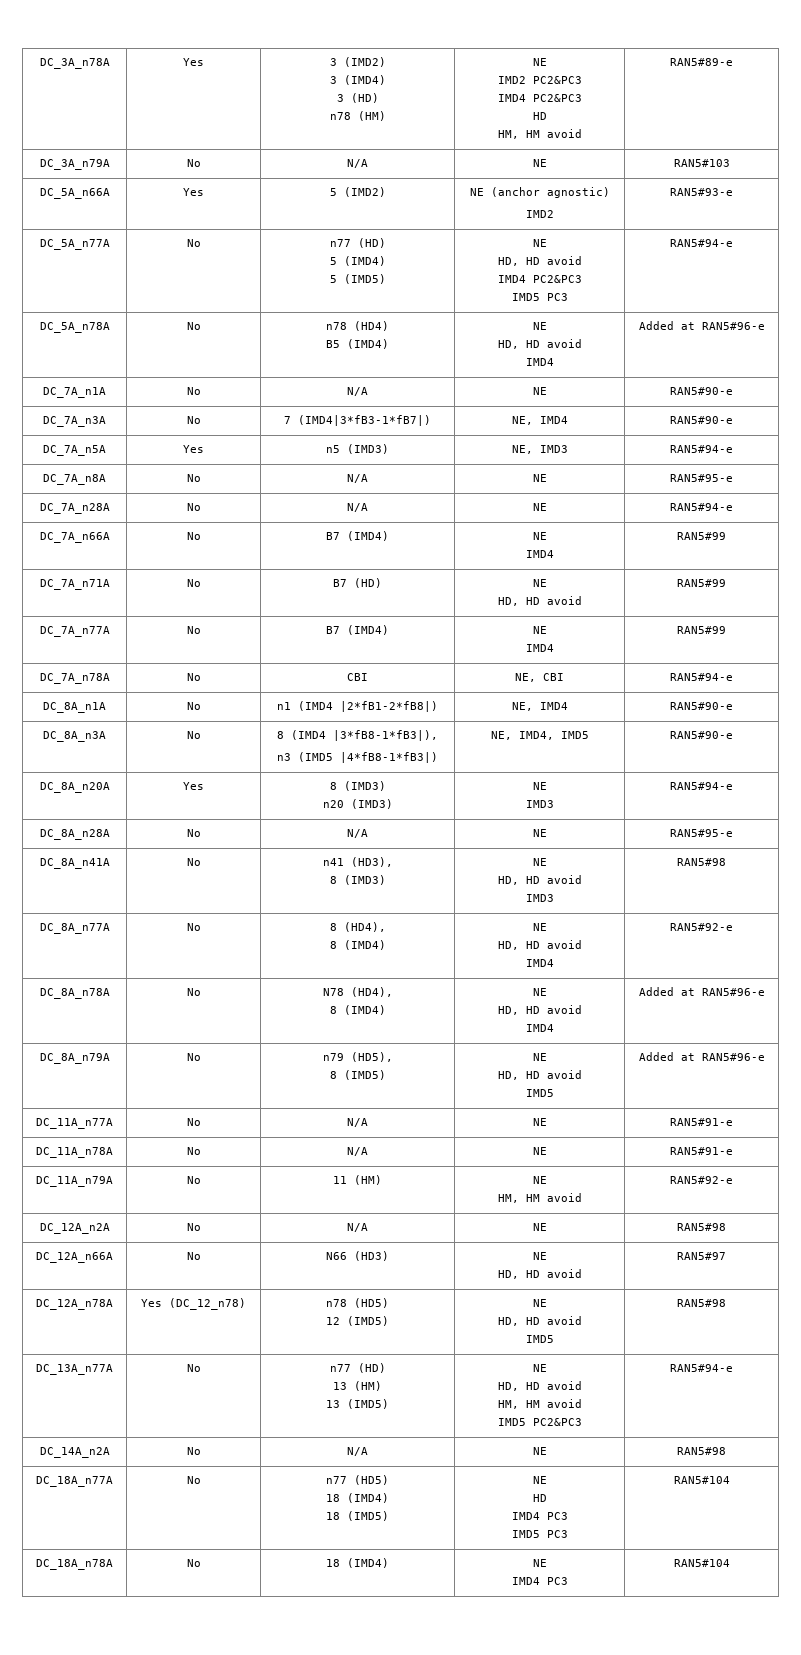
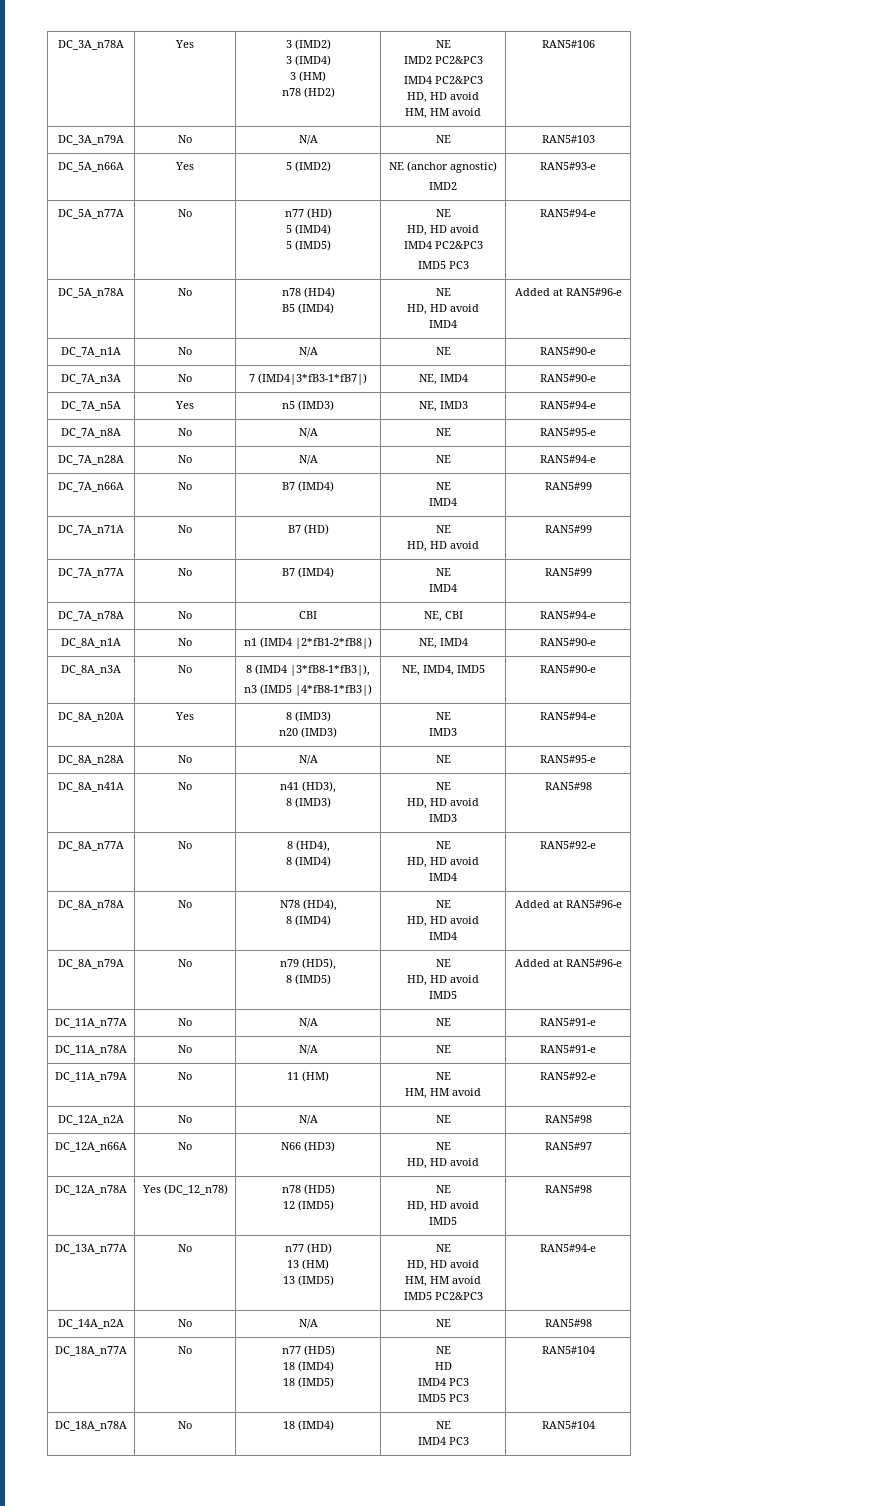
[350,93,379,103] [329,111,386,121] (HD) // n78 (HM) -> [299,71,326,82] [281,87,335,98] (HM) // n78 (HD2)
[532,112,547,120] [497,129,582,139] [670,58,733,66] HD // HM, HM avoid | RAN5#89-e -> [407,92,479,103] [405,108,481,119] [541,40,595,48] HD, HD avoid // HM, HM avoid | RAN5#106

